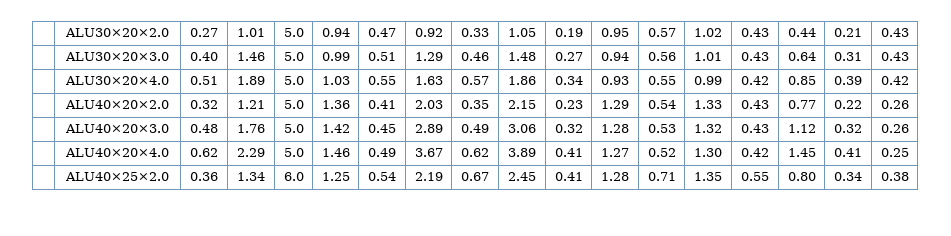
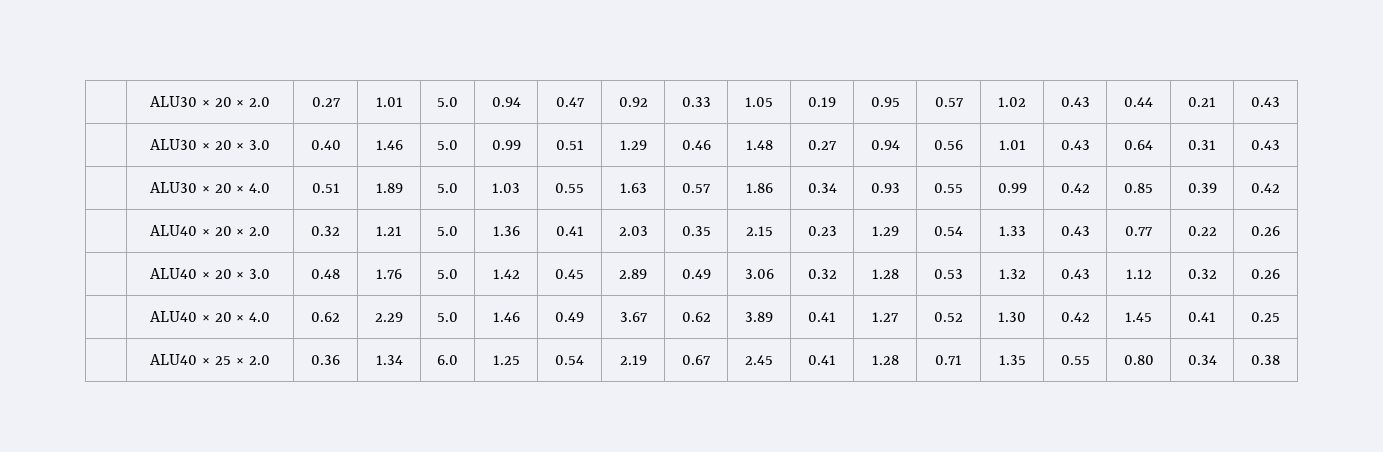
[65,28,169,37] | ALU30×20×2.0 -> [149,96,271,107] | ALU30 × 20 × 2.0
[65,52,169,61] ALU30×20×3.0 -> [149,139,271,150] ALU30 × 20 × 3.0
[65,76,169,85] ALU30×20×4.0 -> [149,182,271,193] ALU30 × 20 × 4.0
[65,100,169,109] ALU40×20×2.0 -> [149,225,271,236] ALU40 × 20 × 2.0
[65,124,169,133] ALU40×20×3.0 -> [149,268,271,279] ALU40 × 20 × 3.0
[65,148,169,157] ALU40×20×4.0 -> [149,311,271,322] ALU40 × 20 × 4.0
[65,172,169,181] ALU40×25×2.0 -> [150,354,270,365] ALU40 × 25 × 2.0

